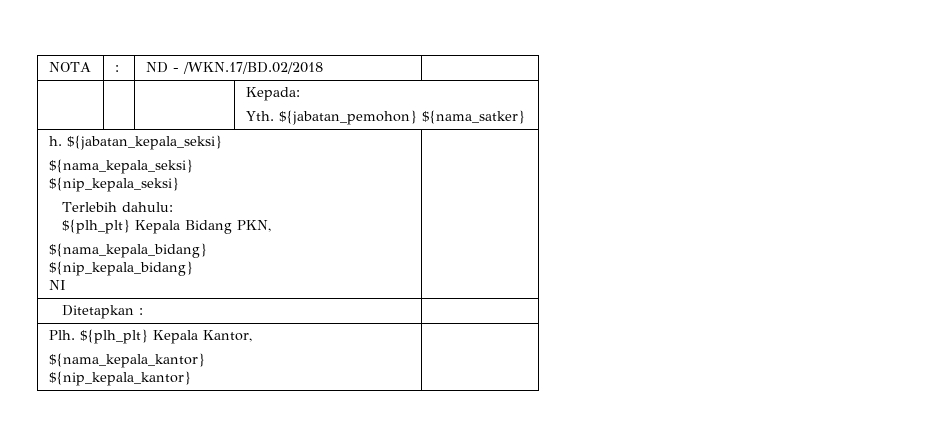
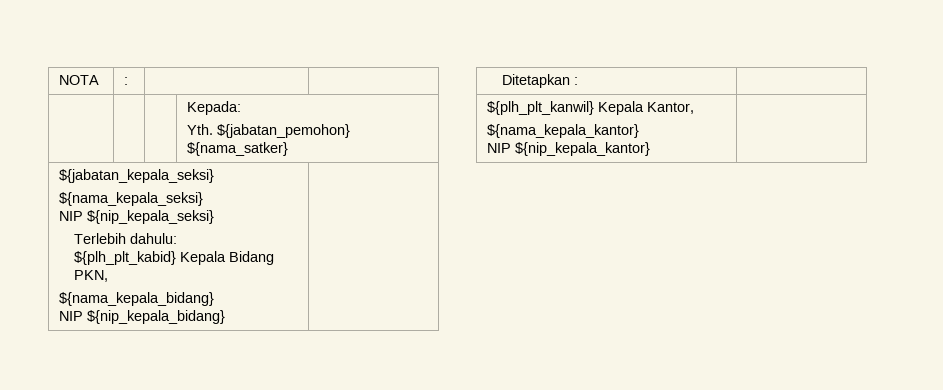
[145,62,323,74] ND - /WKN.17/BD.02/2018 -> (129, 81) none
[48,136,62,146] h. -> (289, 149) none
(193, 166) none -> [59,211,84,221] NIP
[61,219,130,234] ${plh_plt} -> [73,251,176,265] ${plh_plt_kabid}
(207, 250) none -> [59,311,84,321] NIP
[48,280,66,290] // NI -> (226, 317) none
[48,329,148,344] Plh. ${plh_plt} -> [487,101,595,115] ${plh_plt_kanwil}
(205, 360) none -> [487,143,512,153] NIP

